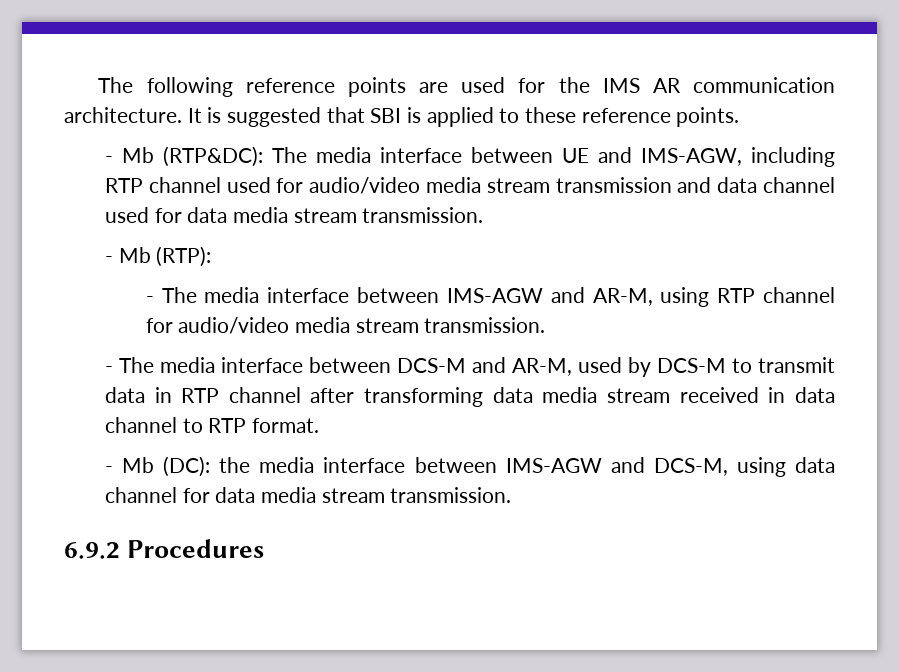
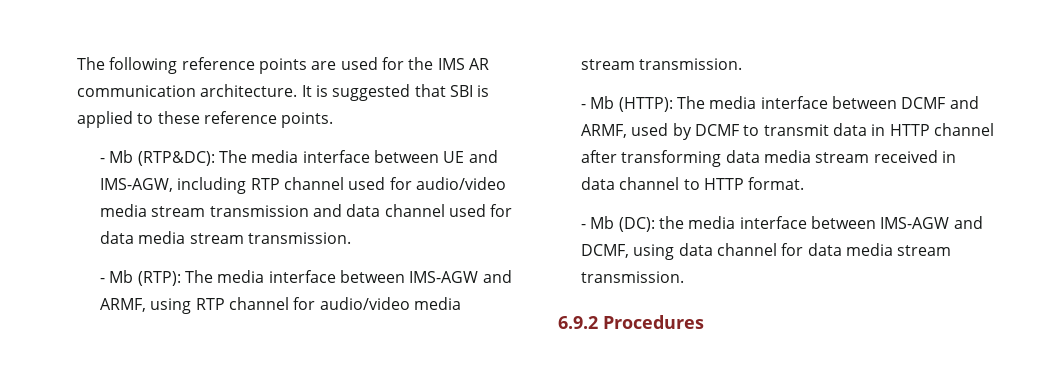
[145,296,154,303] // - -> (181, 278) none
[592,288,653,306] AR-M, -> [100,298,147,312] ARMF,
[118,357,572,376] The media interface between DCS-M and AR-M, -> [590,96,979,112] [581,124,628,138] Mb (HTTP): The media interface between DCMF and ARMF,
[656,358,726,373] DCS-M -> [695,124,740,136] DCMF
[181,388,220,403] RTP -> [889,124,930,136] HTTP
[208,418,247,433] RTP -> [704,178,745,190] HTTP
[653,458,728,476] DCS-M, -> [581,244,630,258] DCMF,

